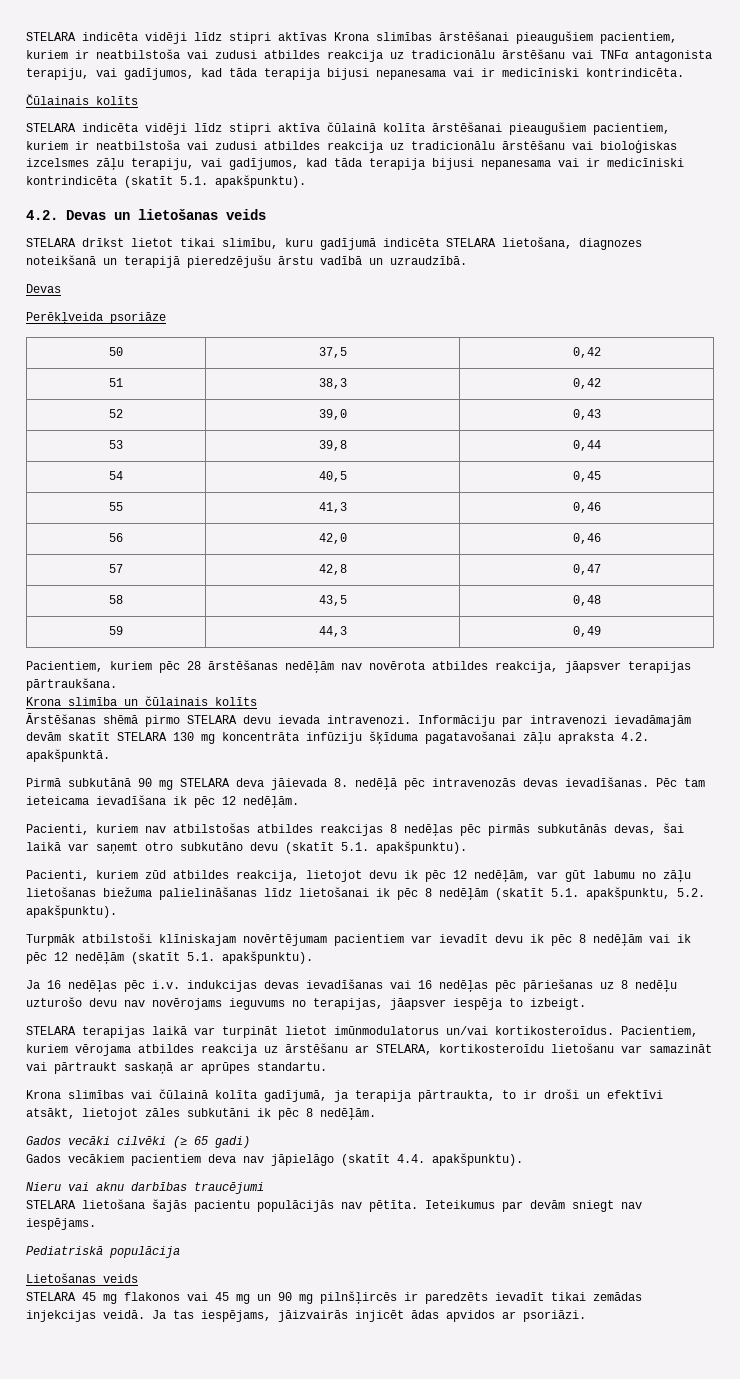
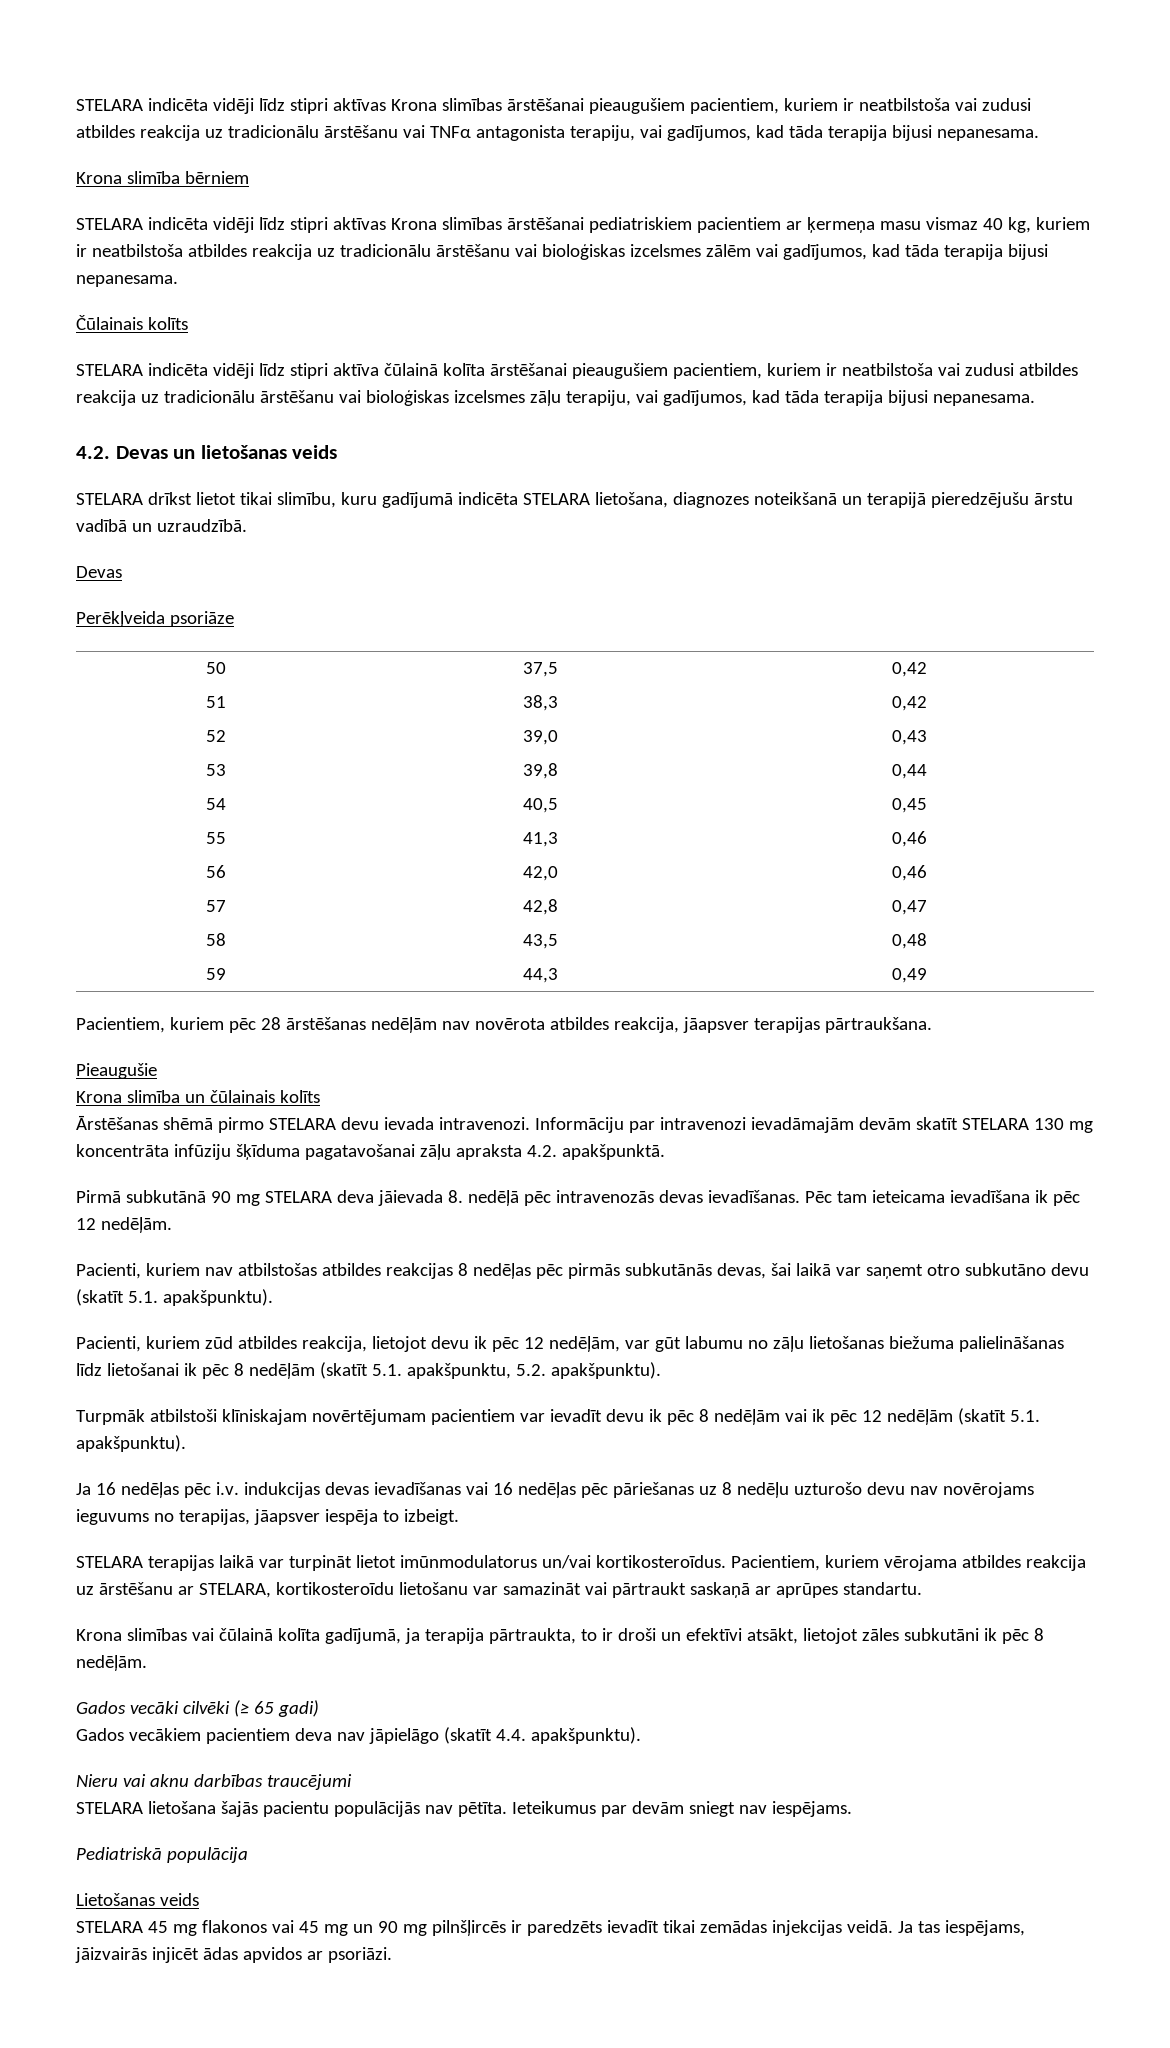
[376,68,684,80] nepanesama vai ir medicīniski kontrindicēta. -> [936,129,1039,141] [76,171,249,184] [76,217,1090,233] [76,244,1048,260] [76,275,178,287] nepanesama. // Krona slimība bērniem // STELARA indicēta vidēji līdz stipri aktīvas Krona slimības ārstēšanai pediatriskiem pacientiem ar ķermeņa masu vismaz 40 kg, kuriem ir neatbilstoša atbildes reakcija uz tradicionālu ārstēšanu vai bioloģiskas izcelsmes zālēm vai gadījumos, kad tāda terapija bijusi nepanesama.
[481,158,684,170] [26,175,306,188] nepanesama vai ir medicīniski kontrindicēta (skatīt 5.1. apakšpunktu). -> [932,394,1035,406] nepanesama.
(117, 684) none -> [76,1063,157,1079] // Pieaugušie

